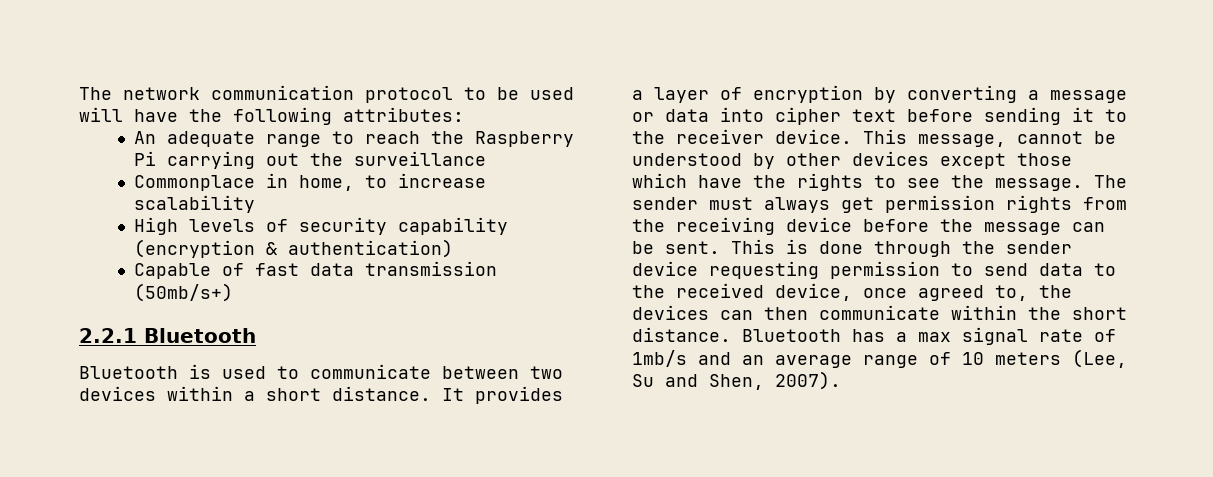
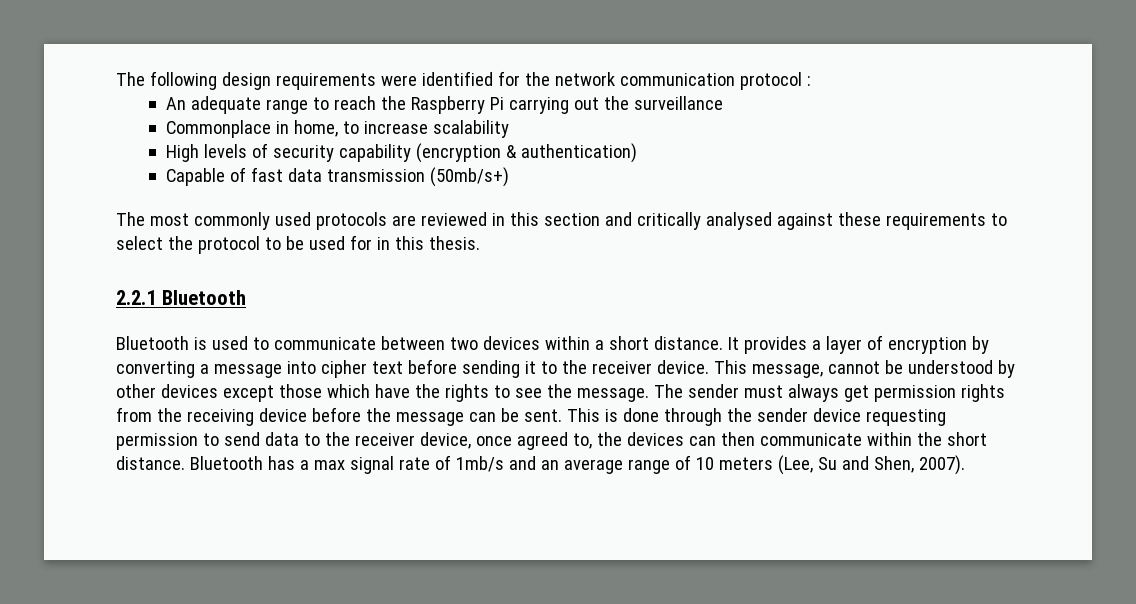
[79,85,574,103] [79,107,464,125] The network communication protocol to be used will have the following attributes: -> [116,71,811,90] The following design requirements were identified for the network communication protocol :
(233, 292) none -> [116,212,1007,230] [116,235,480,254] // The most commonly used protocols are reviewed in this section and critically analysed against these requirements to select the protocol to be used for in this thesis.
[632,109,709,122] or data -> (282, 371) none
[676,283,764,298] received -> [354,433,415,446] receiver

